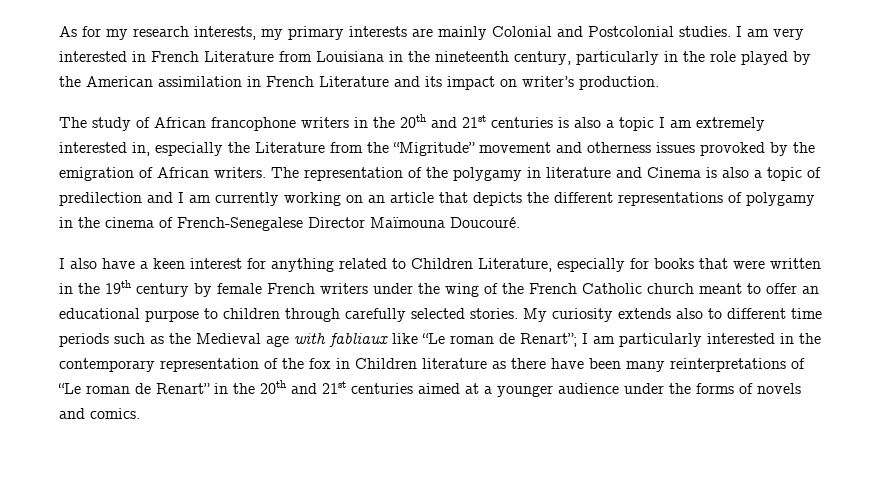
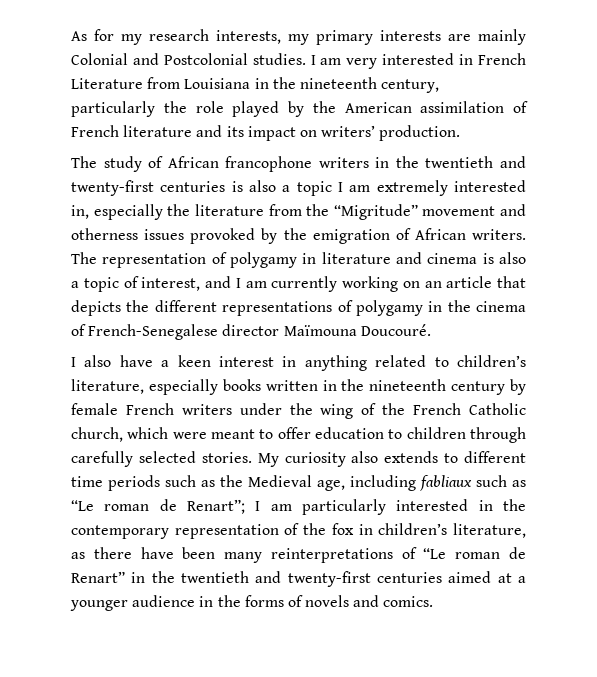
[664,51,678,62] in -> (155, 109) none
[247,76,389,87] in French Literature -> [513,101,528,113] [71,125,193,137] of French literature
[522,76,574,87] writer’s -> [321,125,376,137] writers’
[400,114,486,128] 20th and 21st -> [425,156,526,168] [71,180,154,196] twentieth and twenty-first
[255,142,325,153] Literature -> [194,204,264,216] literature
[426,167,448,178] the -> (227, 258) none
[647,167,701,178] Cinema -> [427,253,478,264] cinema
[59,192,142,206] predilection -> [141,277,201,291] interest,
[308,217,365,228] Director -> [222,324,280,336] director
[247,258,266,269] for -> [282,356,297,367] in
[411,258,765,272] Children Literature, especially for books that were -> [456,355,526,367] [71,379,261,395] children’s literature, especially books
[105,280,131,294] 19th -> [369,379,447,391] nineteenth
[647,283,819,294] [59,308,199,322] church meant to offer an educational purpose -> [71,427,384,442] church, which were meant to offer education
[618,308,703,319] extends also -> [351,451,439,463] also extends
[266,333,418,347] age with fabliaux like -> [317,475,526,491] age, including fabliaux such as
[355,358,487,369] Children literature -> [378,523,526,538] children’s literature,
[260,380,346,394] 20th and 21st -> [181,571,371,587] twentieth and twenty-first
[624,383,664,394] under -> [199,596,214,607] in

